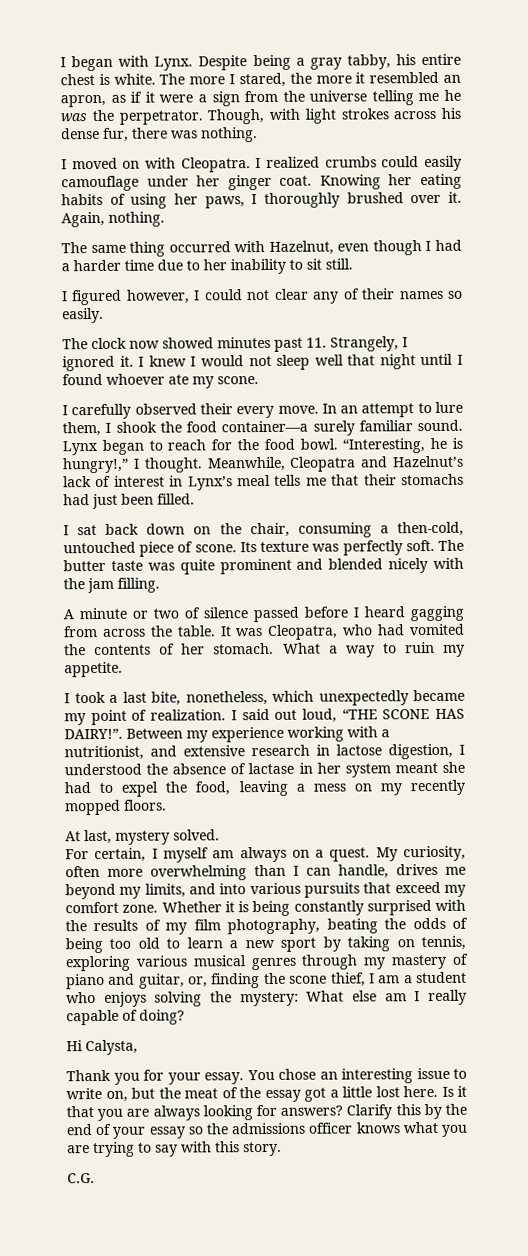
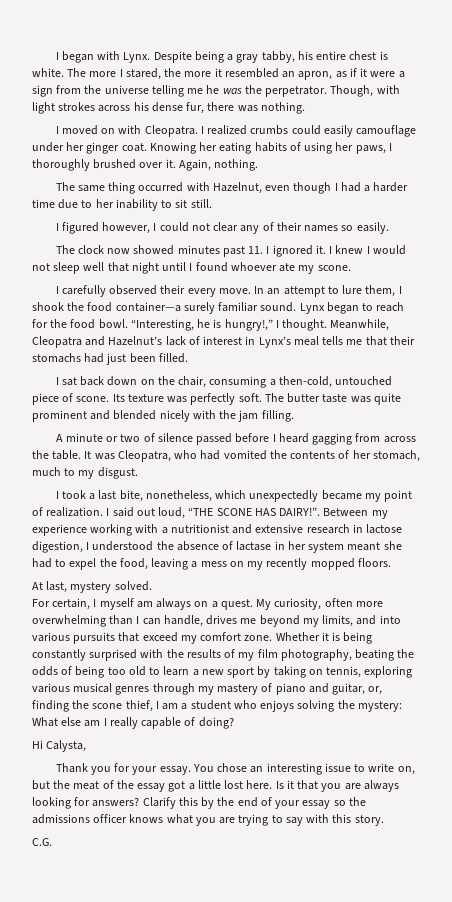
[330,336,399,352] Strangely, -> (264, 250) none
[213,641,466,658] [64,661,123,678] stomach. What a way to ruin my appetite. -> [372,450,420,462] [32,467,138,479] stomach, much to my disgust.
[64,745,144,761] nutritionist, -> [170,524,229,533] nutritionist

